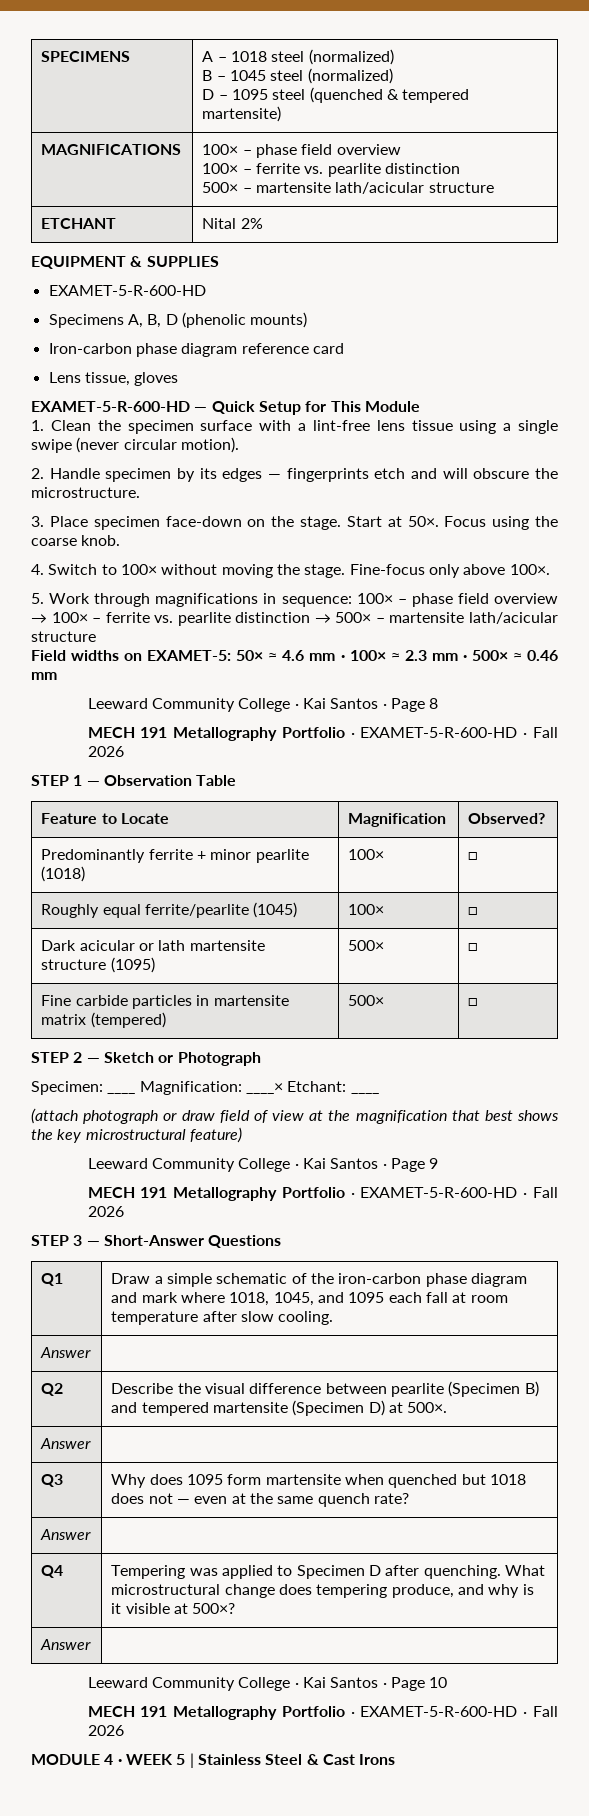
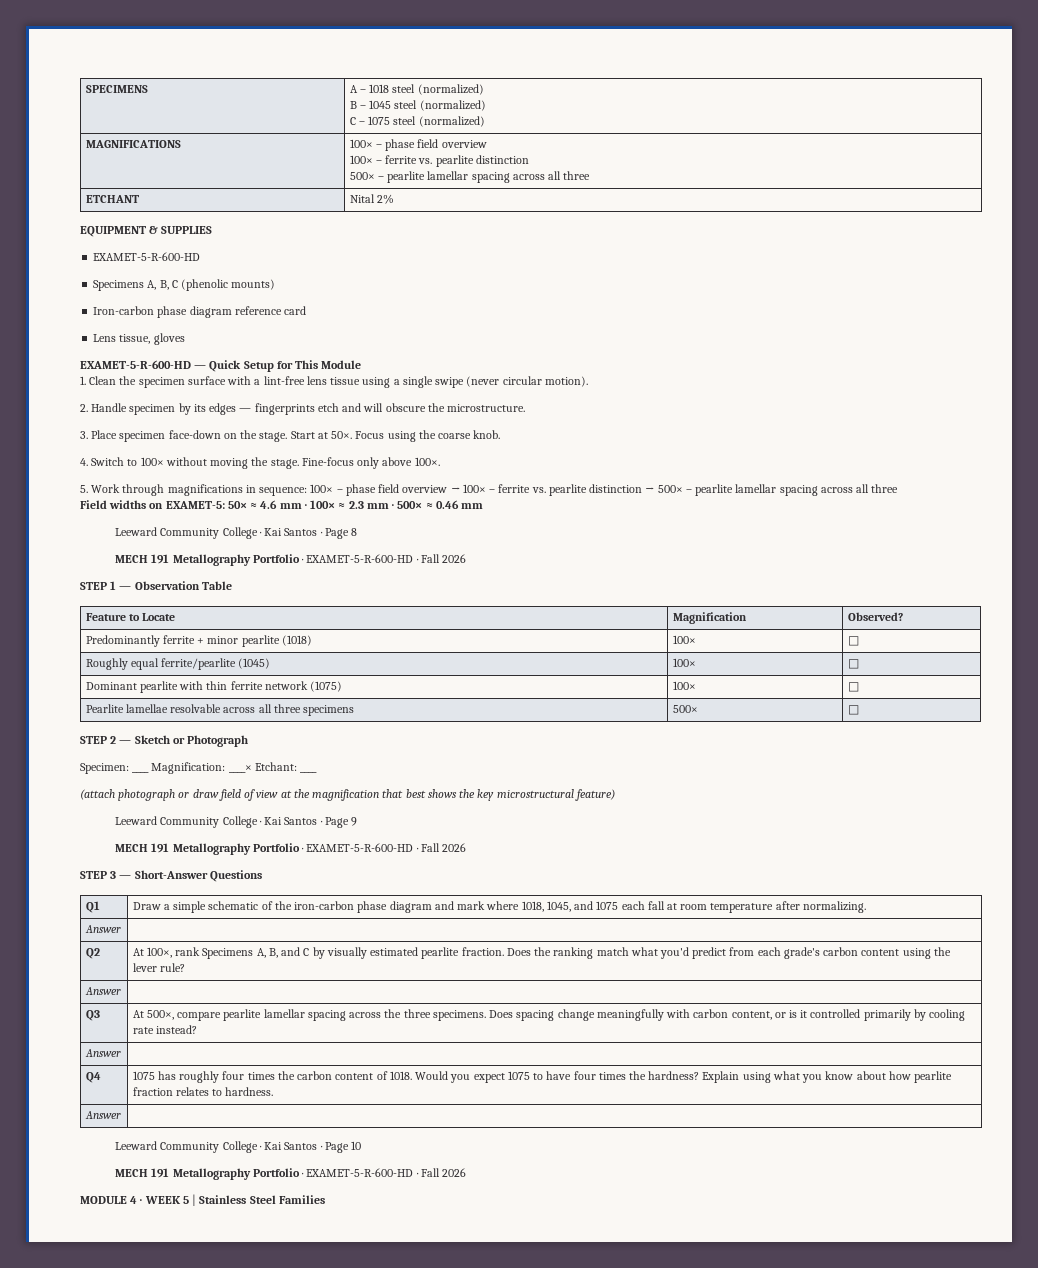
[202,87,470,103] [202,106,282,122] D – 1095 steel (quenched & tempered martensite) -> [349,116,485,127] C – 1075 steel (normalized)
[255,182,494,194] martensite lath/acicular structure -> [387,171,591,183] pearlite lamellar spacing across all three
[165,314,178,325] D -> [171,280,178,288] C
[389,612,559,624] [31,631,96,642] martensite lath/acicular structure -> [695,484,899,496] pearlite lamellar spacing across all three
[41,940,265,951] [41,957,155,973] [348,940,385,951] [468,943,479,951] [41,995,289,1009] [41,1012,166,1028] Dark acicular or lath martensite structure (1095) | 500× | □ // Fine carbide particles in martensite matrix (tempered) -> [85,681,343,693] [672,681,696,690] [847,682,859,692] [85,704,355,716] Dominant pearlite with thin ferrite network (1075) | 100× | □ // Pearlite lamellae resolvable across all three specimens
[348,1292,385,1303] 1095 -> [596,901,619,910] 1075
[240,1311,334,1325] slow cooling. -> [802,901,866,913] normalizing.
[111,1381,539,1397] [111,1400,448,1416] [40,1438,92,1449] [41,1474,64,1487] [111,1474,526,1488] [111,1493,409,1507] [40,1529,92,1540] [41,1565,64,1578] [111,1565,545,1579] [111,1584,534,1598] [111,1603,236,1614] Describe the visual difference between pearlite (Specimen B) and tempered martensite (Specimen D) at 500×. // Answer | // Q3 | Why does 1095 form martensite when quenched but 1018 does not — even at the same quench rate? // Answer | // Q4 | Tempering was applied to Specimen D after quenching. What microstructural change does tempering produce, and why is it visible at 500×? -> [132,947,951,959] [132,963,185,972] [84,987,121,995] [85,1010,100,1021] [132,1009,966,1021] [132,1025,197,1034] [84,1049,121,1057] [85,1072,101,1083] [132,1071,953,1083] [132,1087,274,1096] At 100×, rank Specimens A, B, and C by visually estimated pearlite fraction. Does the ranking match what you'd predict from each grade's carbon content using the lever rule? // Answer | // Q3 | At 500×, compare pearlite lamellar spacing across the three specimens. Does spacing change meaningfully with carbon content, or is it controlled primarily by cooling rate instead? // Answer | // Q4 | 1075 has roughly four times the carbon content of 1018. Would you expect 1075 to have four times the hardness? Explain using what you know about how pearlite fraction relates to hardness.
[306,1754,396,1765] & Cast Irons -> [278,1195,325,1204] Families

